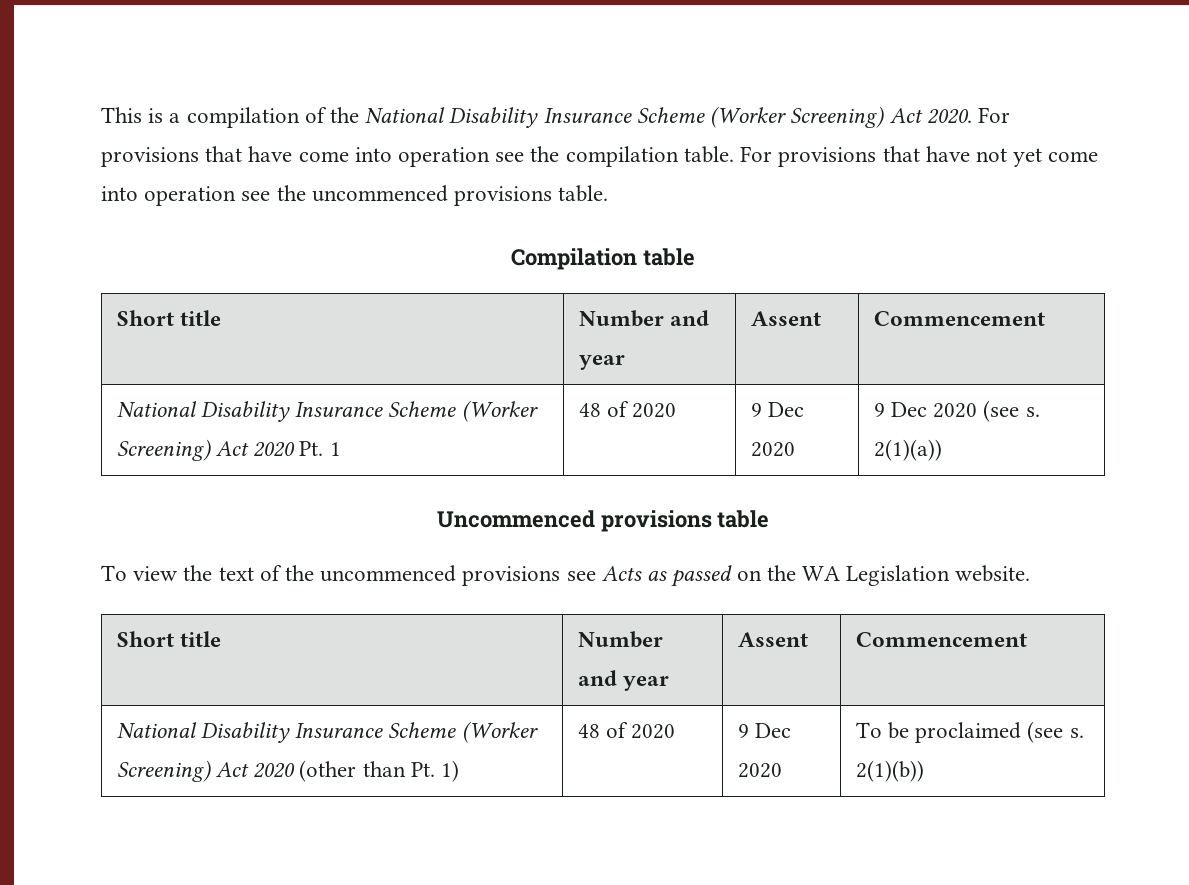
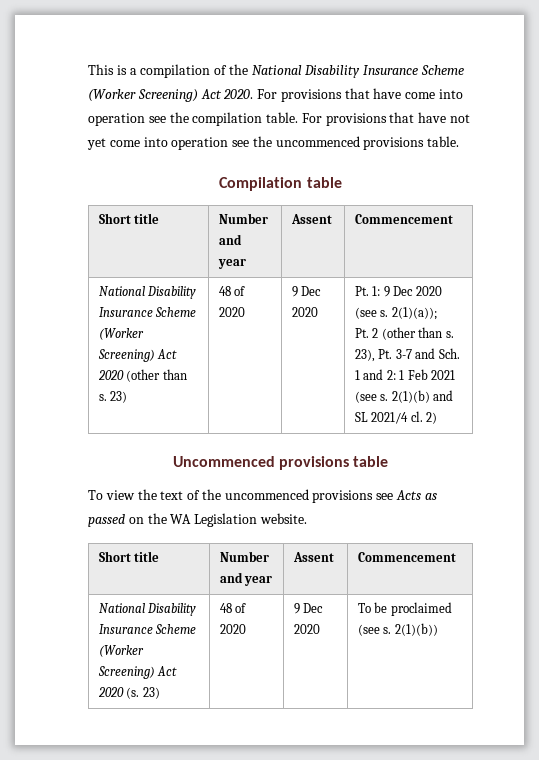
[299,441,341,456] [578,401,677,418] [750,402,805,417] [750,442,795,457] Pt. 1 | 48 of 2020 | 9 Dec 2020 | -> [126,369,187,382] [99,391,128,403] [219,286,246,296] [219,307,246,317] [292,286,322,297] [292,307,319,317] [355,286,381,296] (other than s. 23) | 48 of 2020 | 9 Dec 2020 | Pt. 1:
[873,439,942,461] 2(1)(a)) -> [391,307,437,320] [355,327,454,340] [355,348,460,362] [355,369,455,380] [355,390,454,403] [355,411,438,424] 2(1)(a)); // Pt. 2 (other than s. 23), Pt. 3-7 and Sch. 1 and 2: 1 Feb 2021 (see s. 2(1)(b) and SL 2021/4 cl. 2)
[299,760,460,782] (other than Pt. 1) -> [126,687,160,699] (s. 23)

